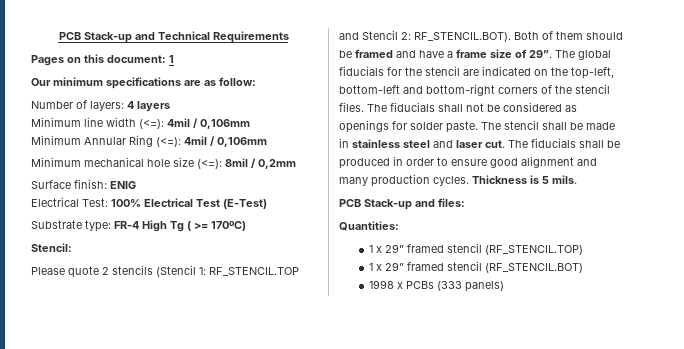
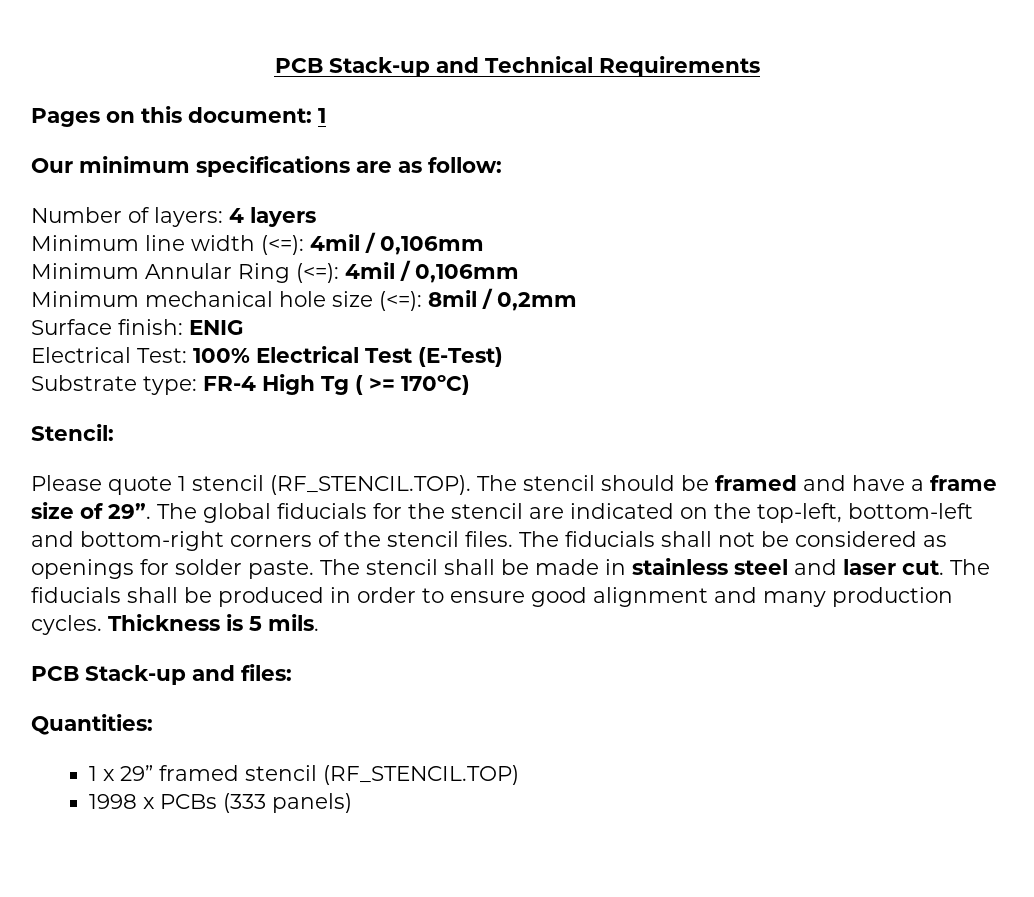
[102,265,299,277] [339,30,583,42] 2 stencils (Stencil 1: RF_STENCIL.TOP and Stencil 2: RF_STENCIL.BOT). Both of them -> [178,475,595,495] 1 stencil (RF_STENCIL.TOP). The stencil
[368,261,583,273] // 1 x 29” framed stencil (RF_STENCIL.BOT) -> (520, 775) none

